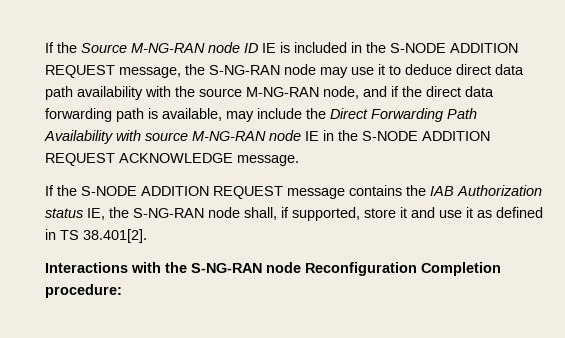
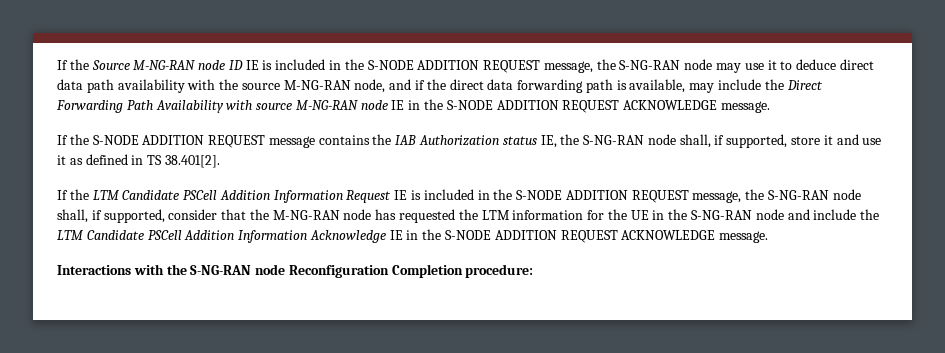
(147, 236) none -> [57,189,861,203] [57,209,880,223] [57,229,769,243] // If the LTM Candidate PSCell Addition Information Request IE is included in the S-NODE ADDITION REQUEST message, the S-NG-RAN node shall, if supported, consider that the M-NG-RAN node has requested the LTM information for the UE in the S-NG-RAN node and include the LTM Candidate PSCell Addition Information Acknowledge IE in the S-NODE ADDITION REQUEST ACKNOWLEDGE message.

